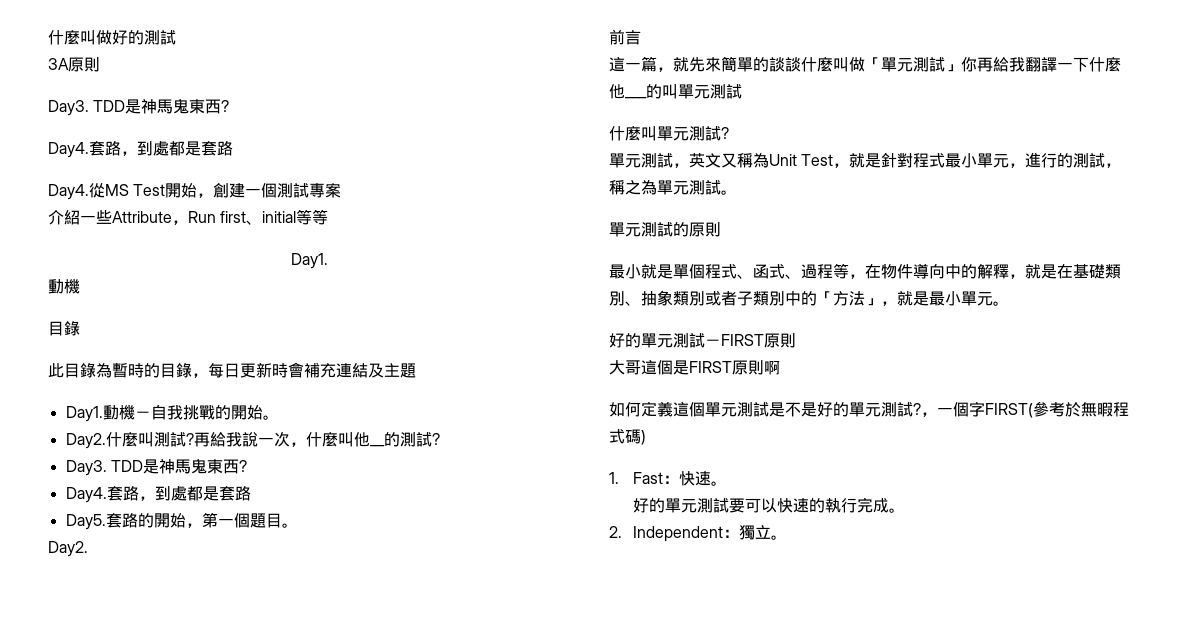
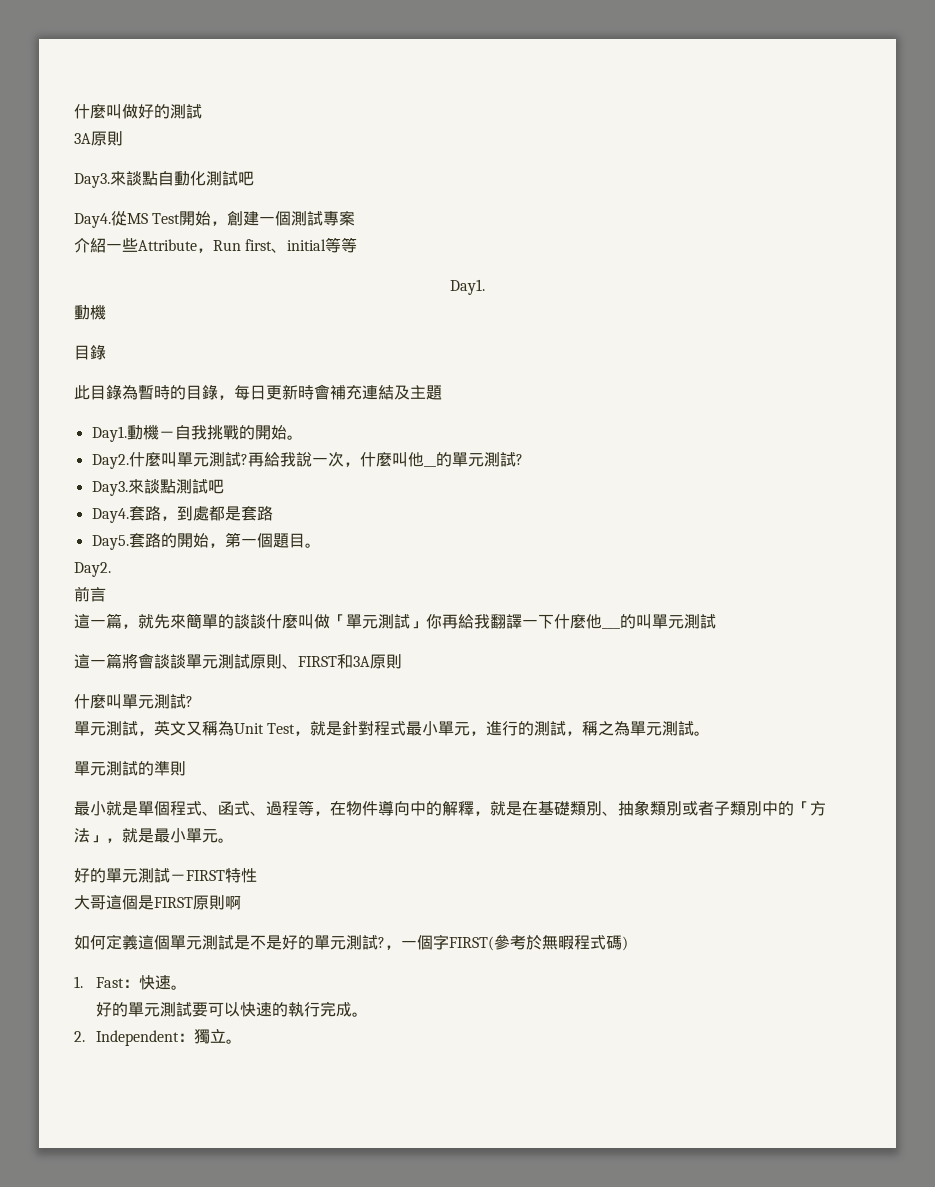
[93,98,230,114] [48,141,233,158] TDD是神馬鬼東西? // Day4.套路，到處都是套路 -> [110,171,254,186] 來談點自動化測試吧
(154, 439) none -> [176,452,209,467] 單元
(400, 439) none -> [451,452,484,467] 單元
[110,458,247,474] TDD是神馬鬼東西? -> [127,479,224,494] 來談點測試吧
(742, 91) none -> [74,653,402,669] // 這一篇將會談談單元測試原則、FIRST和3A原則
[689,222,705,237] 原 -> [154,760,170,776] 準
[764,333,796,348] 原則 -> [225,868,257,883] 特性

